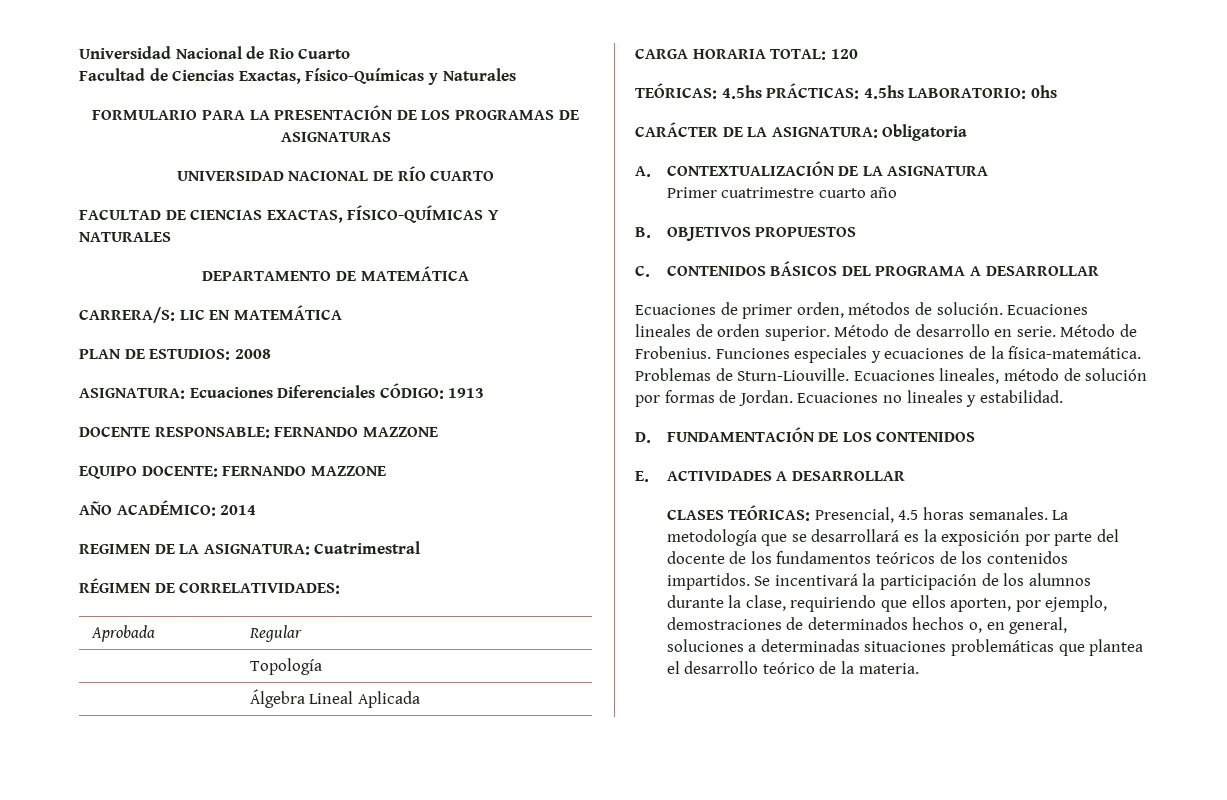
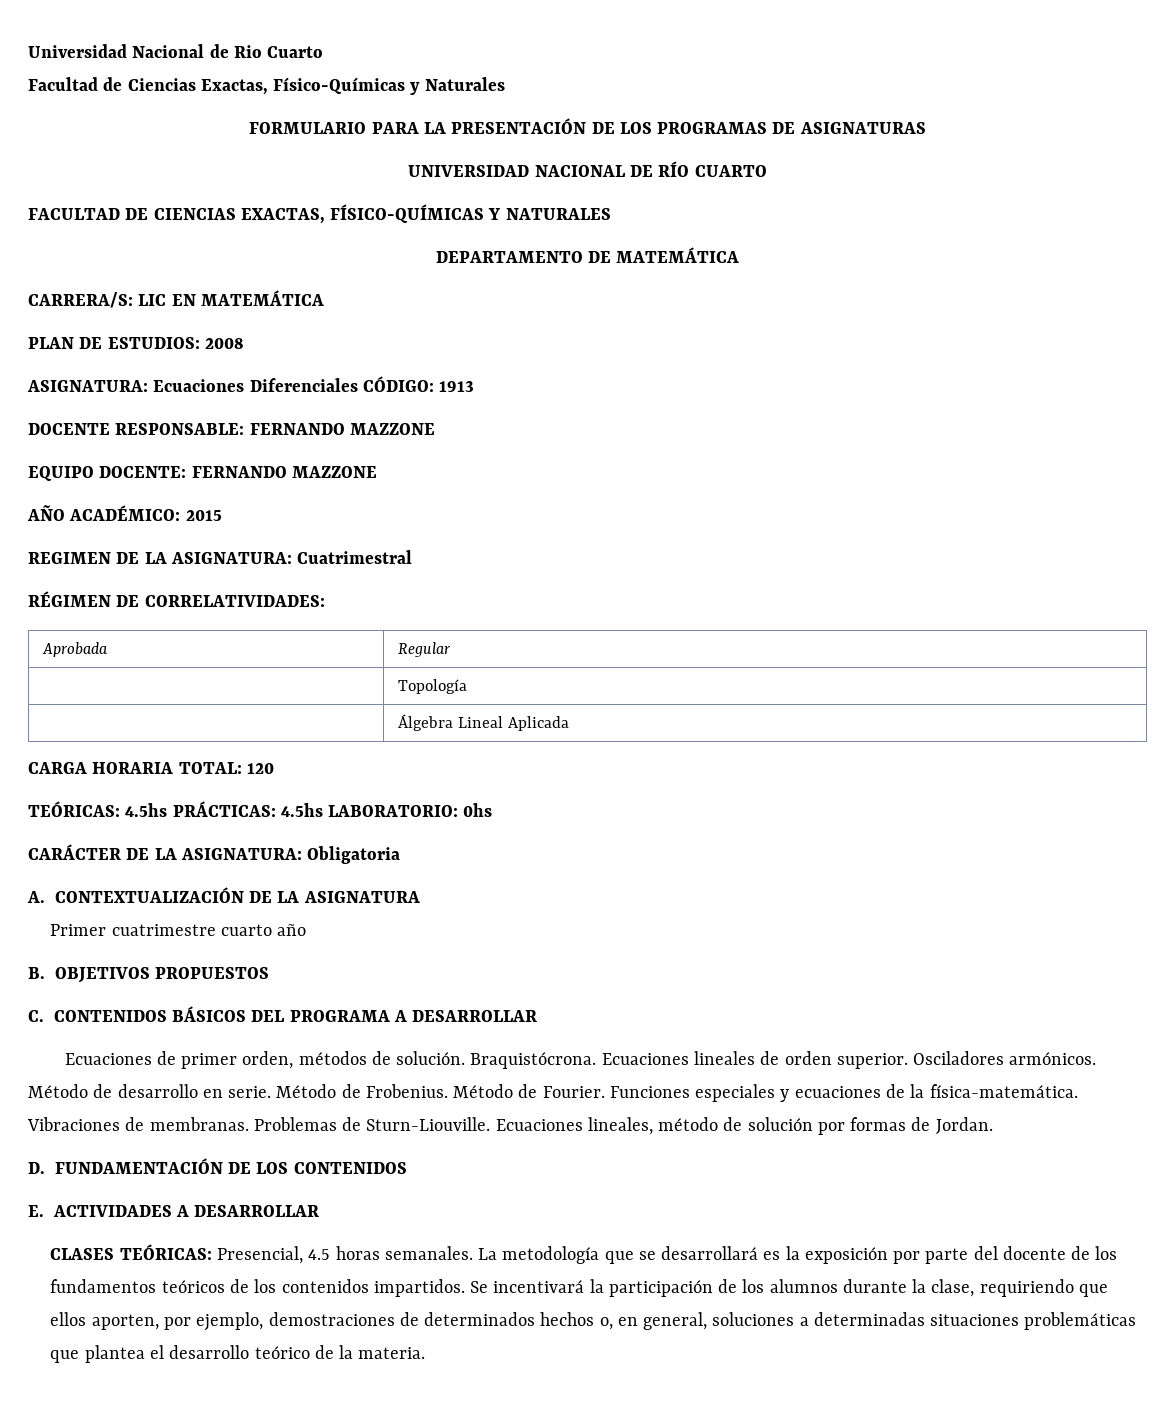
[220,505,257,515] 2014 -> [185,510,222,521] 2015
(1003, 308) none -> [470,1052,597,1069] Braquistócrona.
(830, 333) none -> [913,1051,1097,1065] Osciladores armónicos.
(711, 352) none -> [453,1084,605,1098] Método de Fourier.
(1142, 352) none -> [27,1117,249,1131] Vibraciones de membranas.
[797,390,1063,407] Ecuaciones no lineales y estabilidad. -> (993, 1125) none

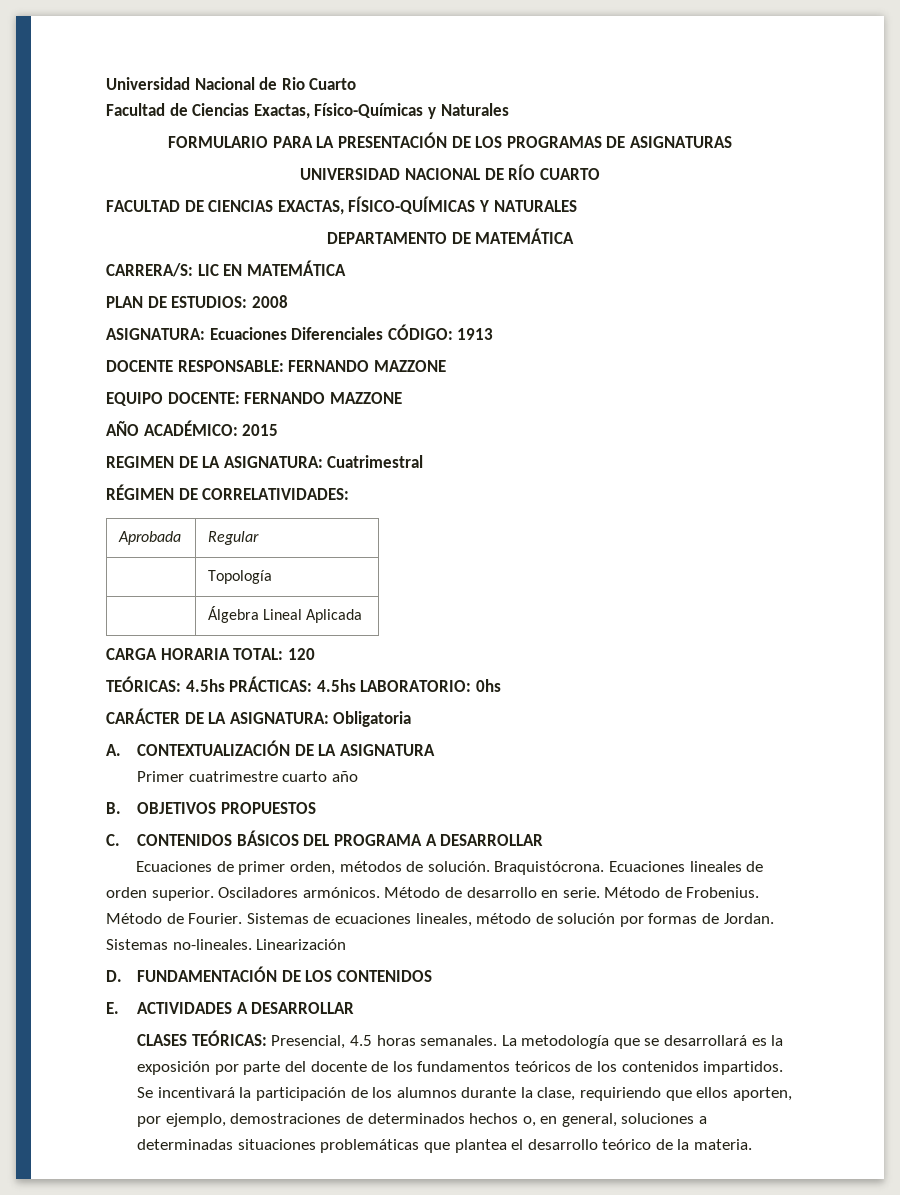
[609,1084,1078,1102] [27,1117,583,1131] Funciones especiales y ecuaciones de la física-matemática. Vibraciones de membranas. Problemas de Sturn-Liouville. Ecuaciones -> [246,913,411,924] Sistemas de ecuaciones
(993, 1125) none -> [106,939,347,950] Sistemas no-lineales. Linearización

